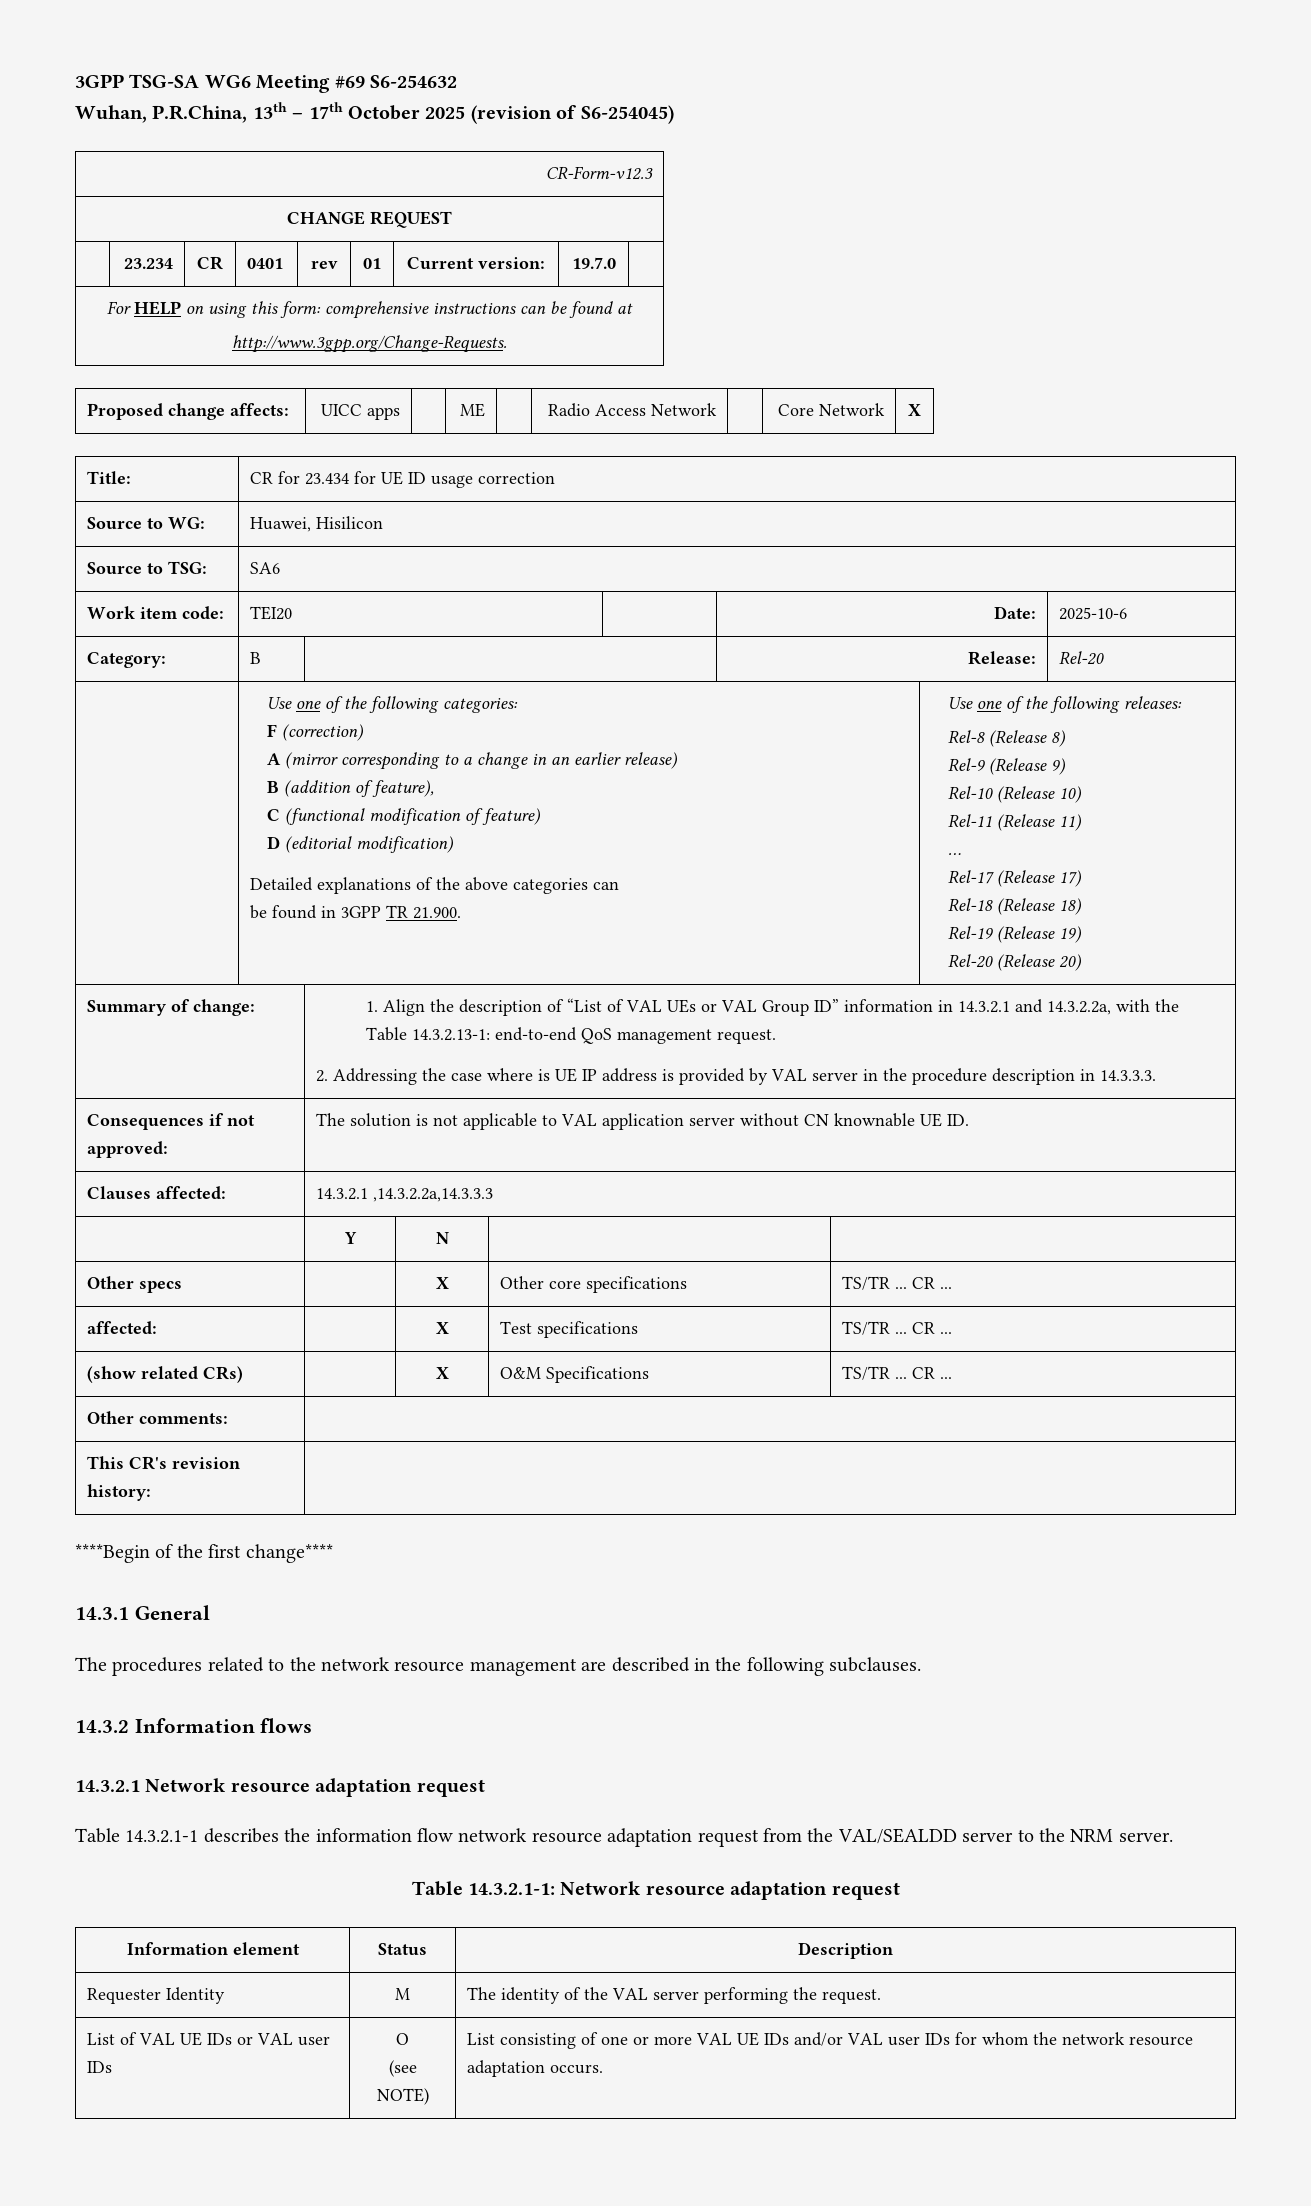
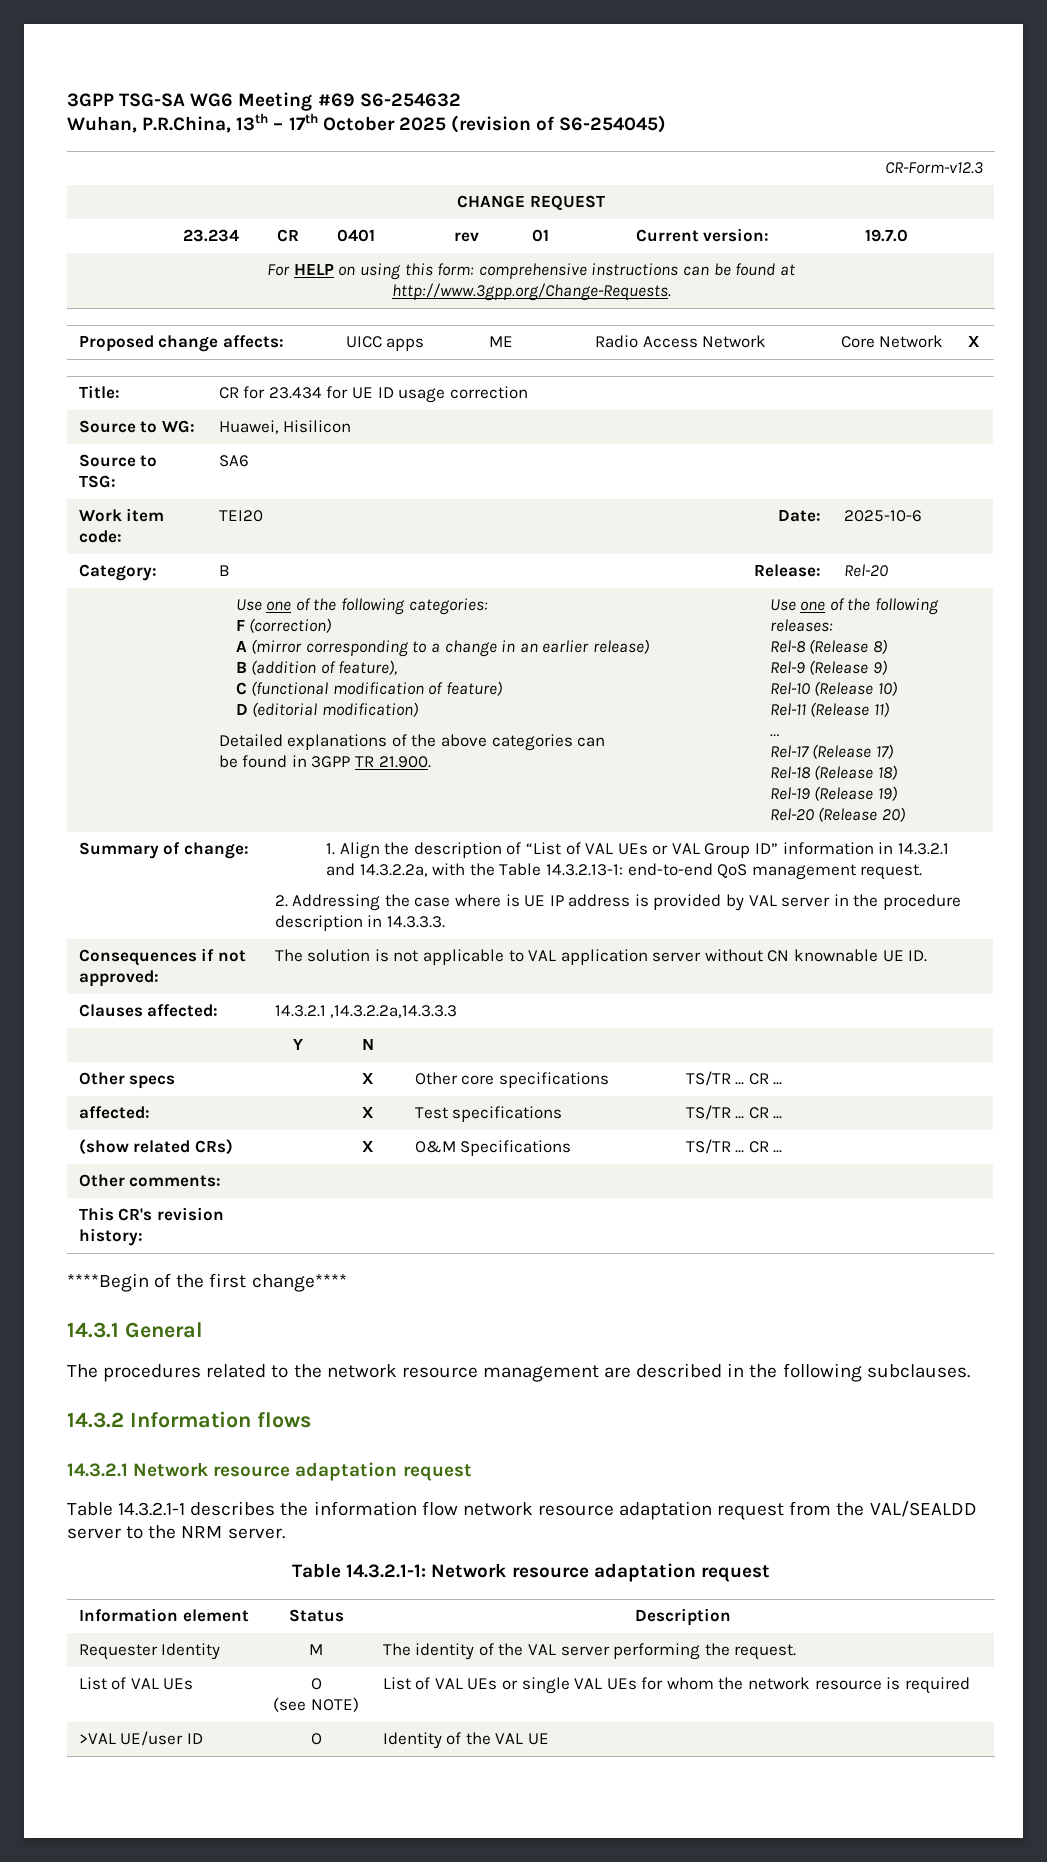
[180,2032,331,2046] [87,2061,113,2073] [396,2033,409,2045] [388,2060,417,2077] [376,2088,429,2105] [467,2032,951,2049] UE IDs or VAL user IDs | O // (see NOTE) | List consisting of one or more VAL UE IDs and/or VAL user IDs -> [163,1678,194,1690] [310,1678,322,1690] [273,1697,359,1712] [382,1677,637,1694] UEs | O // (see NOTE) | List of VAL UEs or single VAL UEs
[467,2060,604,2077] adaptation occurs. -> [886,1677,970,1694] [78,1731,203,1746] [310,1733,322,1745] [382,1732,549,1749] is required // >VAL UE/user ID | O | Identity of the VAL UE

